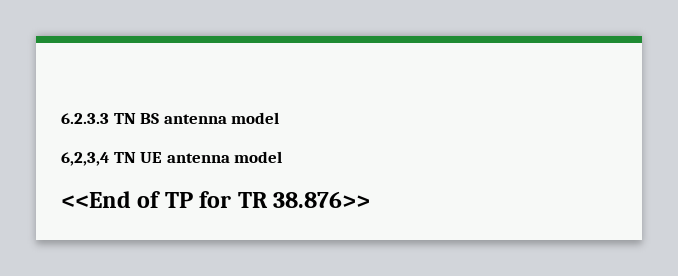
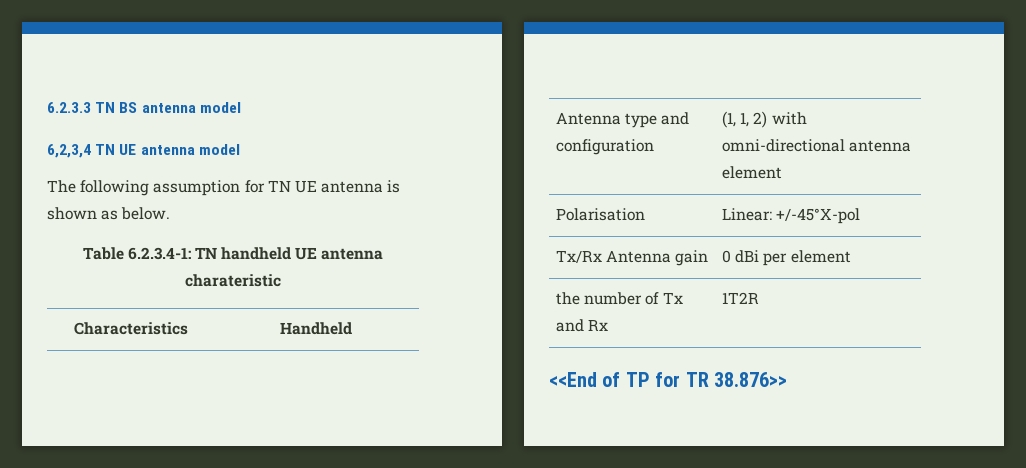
(283, 157) none -> [47,180,401,196] [47,207,171,220] [82,247,384,260] [185,274,281,287] [73,322,188,335] [280,322,352,335] [556,112,690,128] [556,139,655,155] [722,111,807,128] [722,139,912,152] [722,166,783,179] [556,208,646,221] [722,208,861,224] [556,250,709,266] [722,250,851,266] [556,292,683,305] [556,319,609,332] [722,292,760,304] // The following assumption for TN UE antenna is shown as below. // Table 6.2.3.4-1: TN handheld UE antenna charateristic // Characteristics | Handheld // Antenna type and configuration | (1, 1, 2) with omni-directional antenna element // Polarisation | Linear: +/-45°X-pol // Tx/Rx Antenna gain | 0 dBi per element // the number of Tx and Rx | 1T2R

